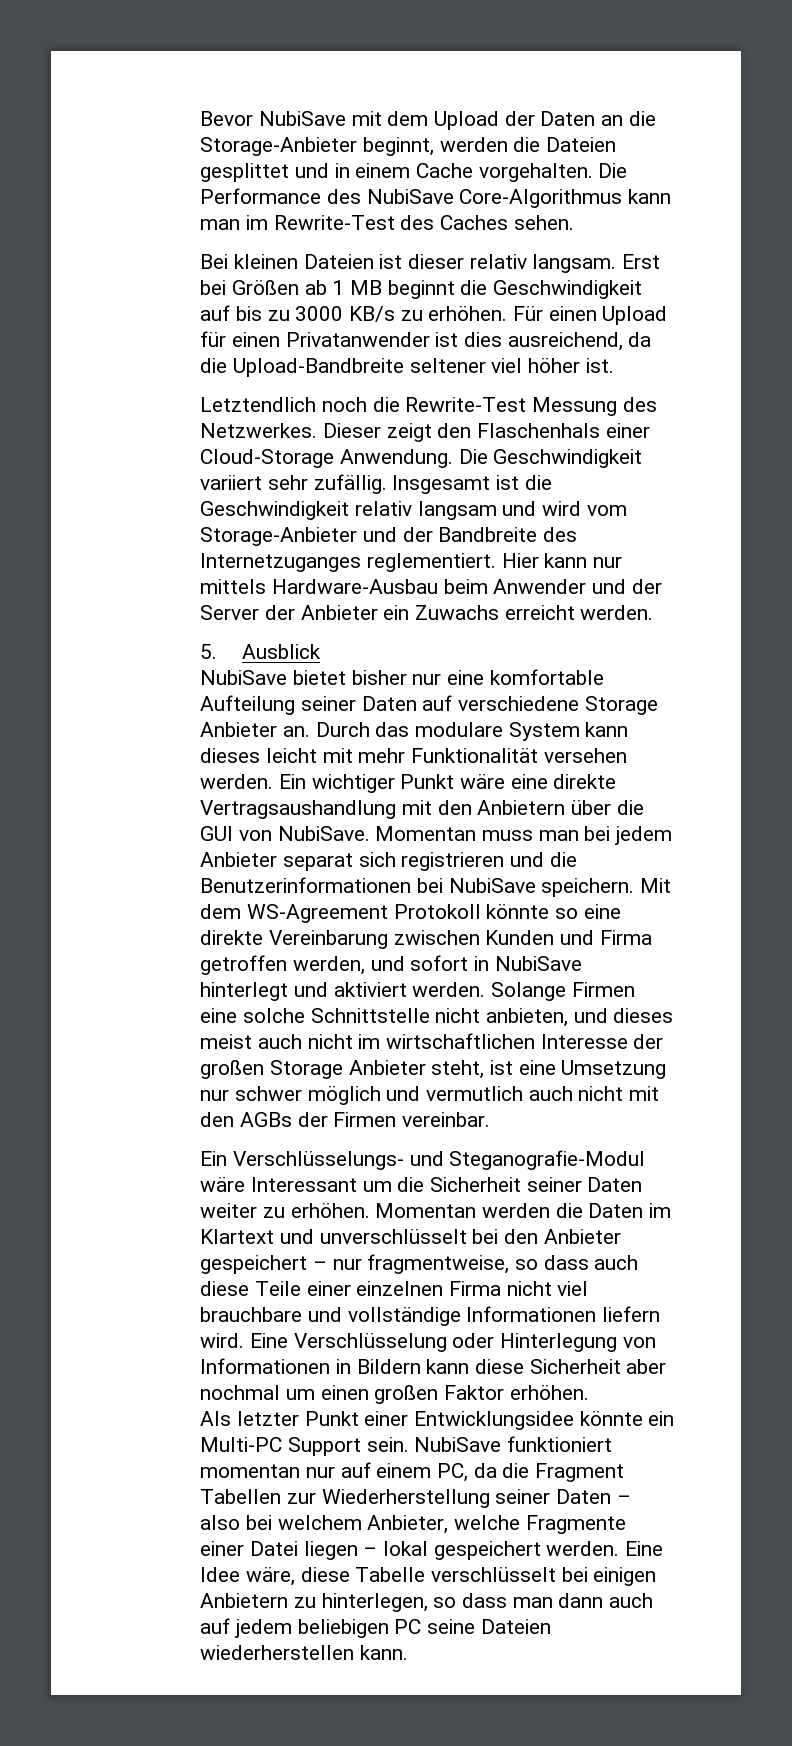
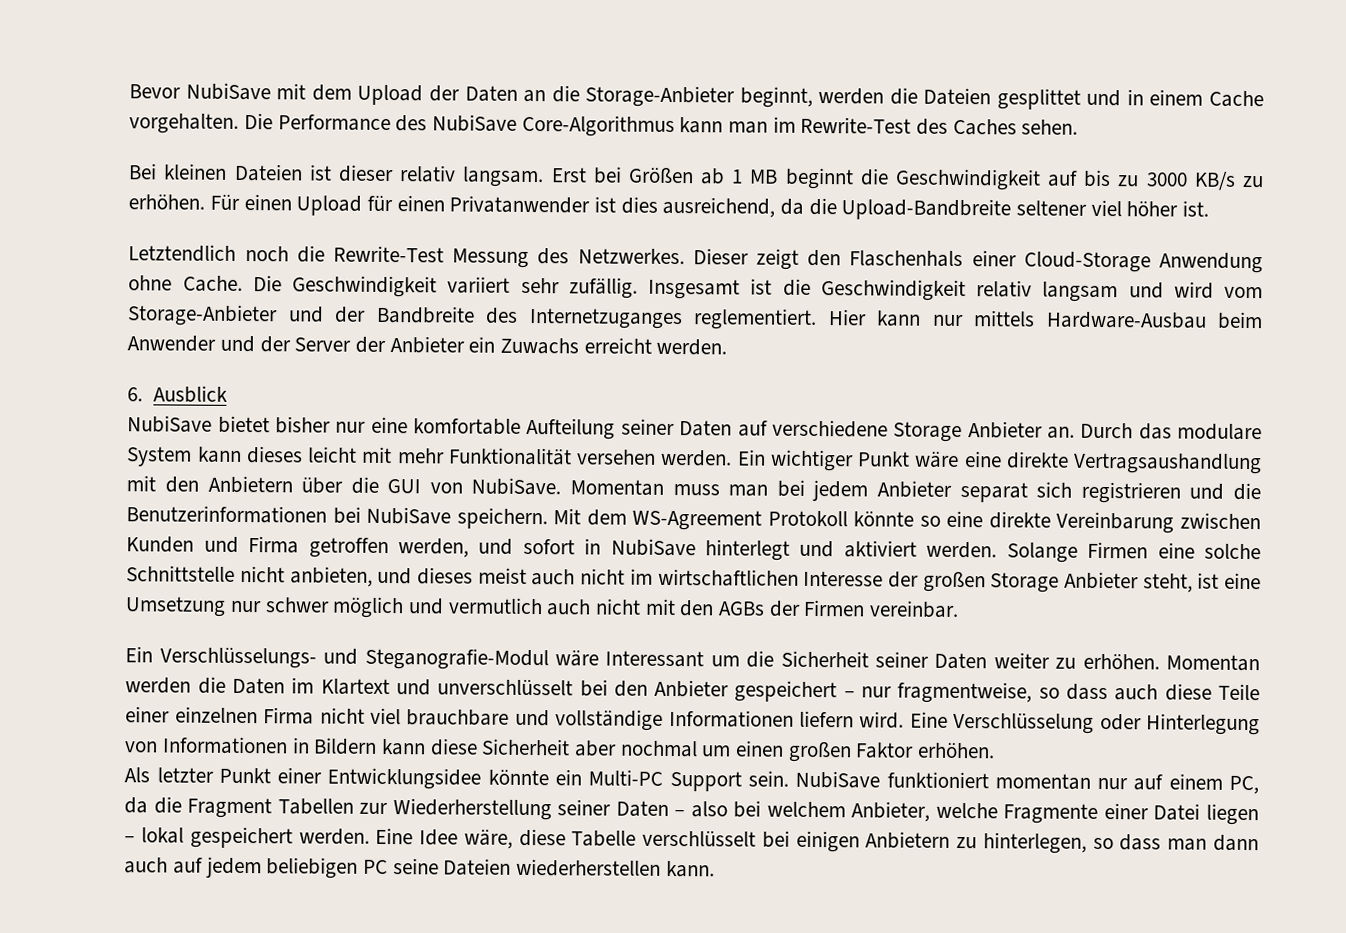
[340,449,454,468] Anwendung. -> [1158,252,1263,274] [128,275,243,292] Anwendung ohne Cache.
[200,644,218,659] 5. -> [127,387,144,402] 6.

